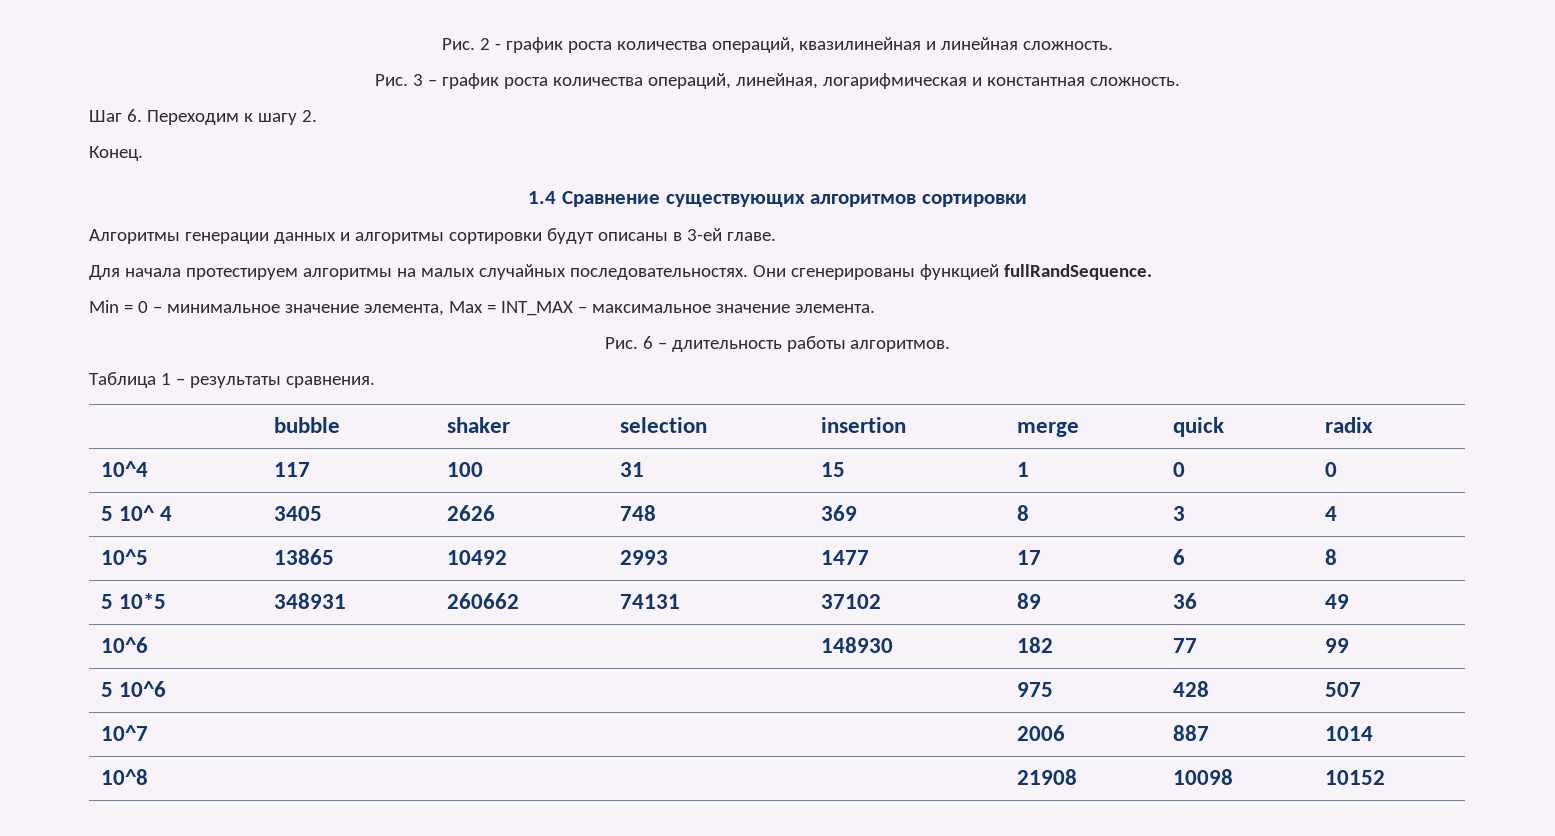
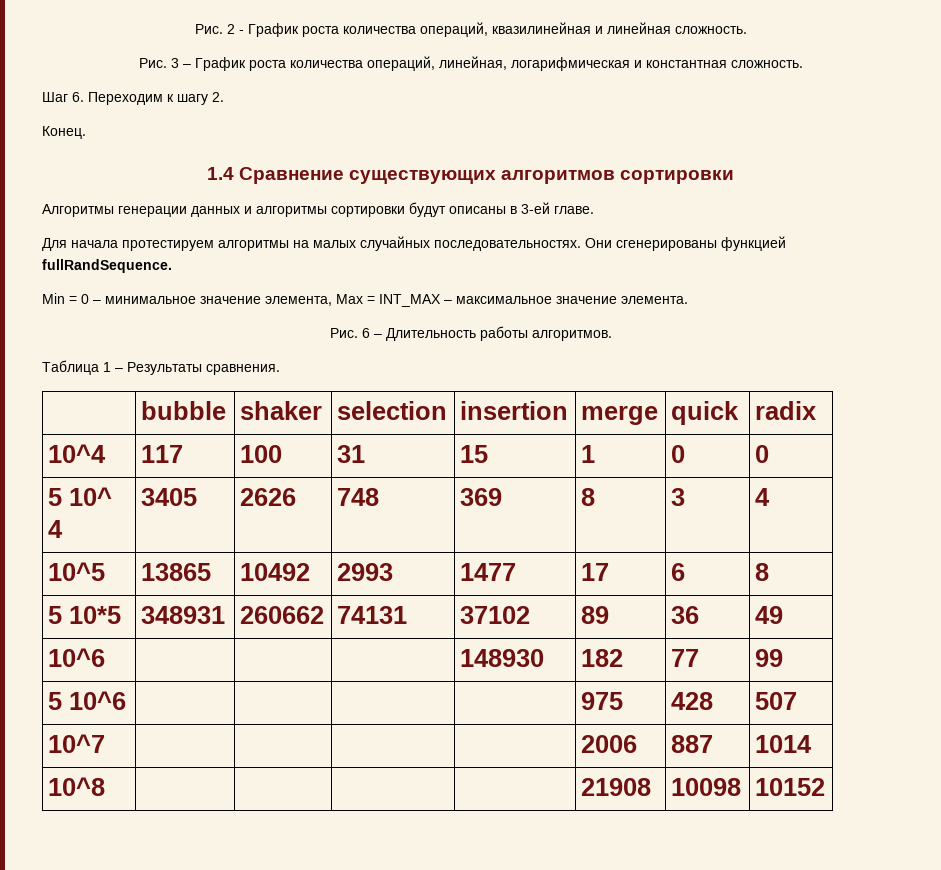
[505,37,563,53] график -> [247,23,299,37] График
[442,73,500,89] график -> [194,57,246,71] График
[671,340,782,352] длительность -> [385,328,476,341] Длительность
[189,376,281,388] результаты -> [127,362,202,375] Результаты

